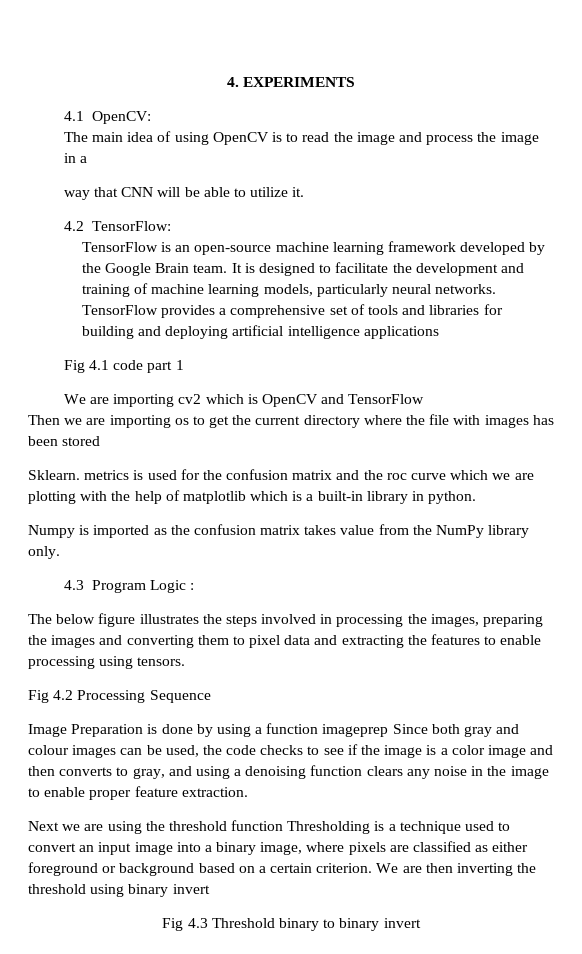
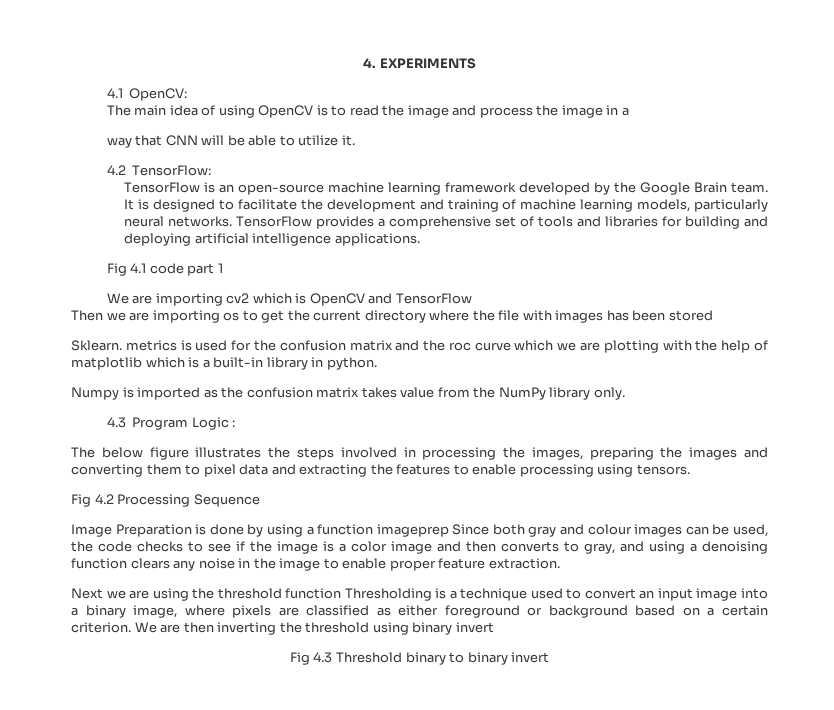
[363,326,439,339] applications -> [334,233,420,246] applications.

